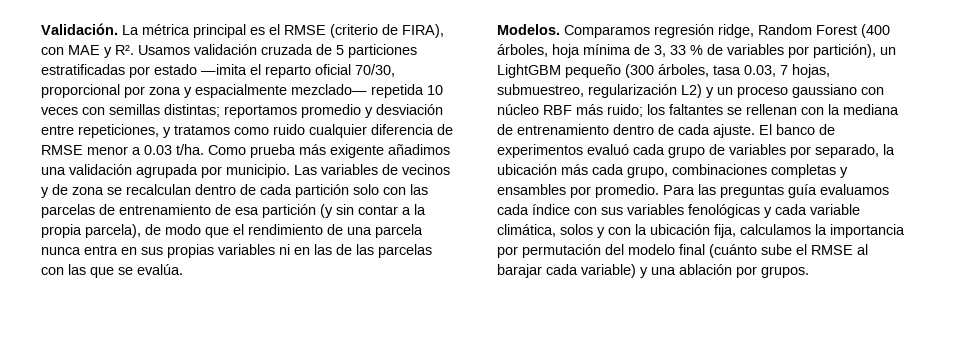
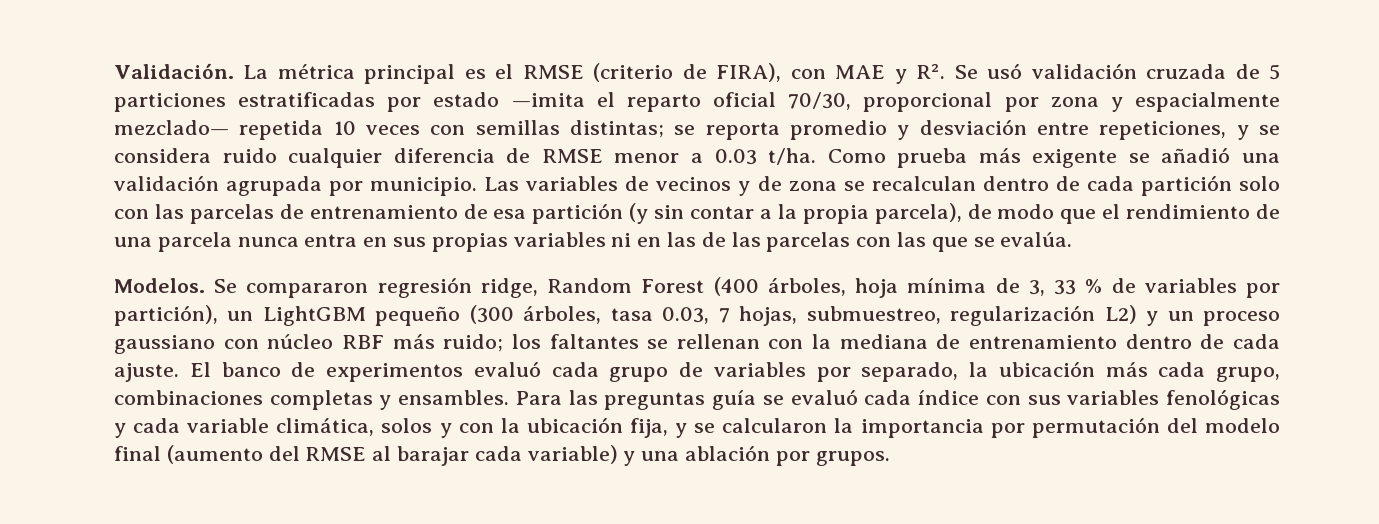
[138,45,190,55] Usamos -> [954,63,1023,79] Se usó
[224,105,297,118] reportamos -> [674,122,780,140] se reporta
[174,125,269,135] tratamos como -> [1259,125,1280,135] [114,148,211,163] se considera
[388,144,450,155] añadimos -> [1128,147,1231,163] se añadió
[564,25,650,38] Comparamos -> [214,279,369,298] Se compararon
[497,184,659,198] ensambles por promedio. -> [398,390,510,405] ensambles.
[820,184,889,195] evaluamos -> [762,389,858,405] se evaluó
[740,224,811,235] calculamos -> [675,418,828,438] y se calcularon
[709,244,807,258] (cuánto sube el -> [166,445,300,464] (aumento del

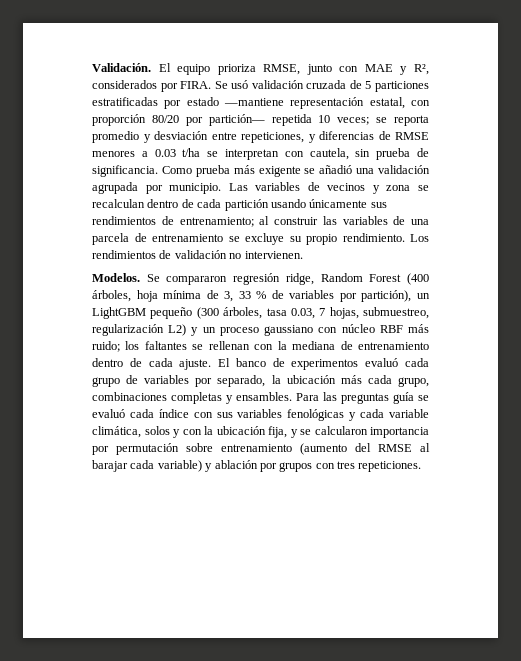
[243,63,946,84] La métrica principal es el RMSE (criterio de FIRA), con MAE y R². -> [158,63,429,75] [92,80,212,92] El equipo prioriza RMSE, junto con MAE y R², considerados por FIRA.
[511,92,1280,112] [114,120,664,140] —imita el reparto oficial 70/30, proporcional por zona y espacialmente mezclado— repetida 10 veces con semillas distintas; -> [224,97,430,109] [92,114,370,126] —mantiene representación estatal, con proporción 80/20 por partición— repetida 10 veces;
[1259,125,1280,135] [114,148,495,168] se considera ruido cualquier diferencia -> [319,131,374,140] diferencias
[614,153,680,163] menor -> [92,151,135,157] menores
[768,148,817,165] t/ha. -> [182,148,430,160] [92,165,158,177] t/ha se interpretan con cautela, sin prueba de significancia.
[757,176,782,191] de -> (380, 189) none
[1238,176,1280,191] [114,203,1280,224] [114,232,1073,252] solo con las parcelas de entrenamiento de esa partición (y sin contar a la propia parcela), de modo que el rendimiento de una parcela nunca entra en sus propias variables ni en las de las parcelas con las que se evalúa. -> [270,199,387,208] [92,216,429,227] [92,233,429,245] [92,250,303,259] usando únicamente sus rendimientos de entrenamiento; al construir las variables de una parcela de entrenamiento se excluye su propio rendimiento. Los rendimientos de validación no intervienen.
[834,418,854,433] la -> (368, 430) none
[1166,418,1280,433] [114,446,161,461] del modelo final -> [186,443,292,452] sobre entrenamiento
[641,451,680,461] una -> (213, 467) none
[815,451,890,466] grupos. -> [279,461,422,472] grupos con tres repeticiones.

